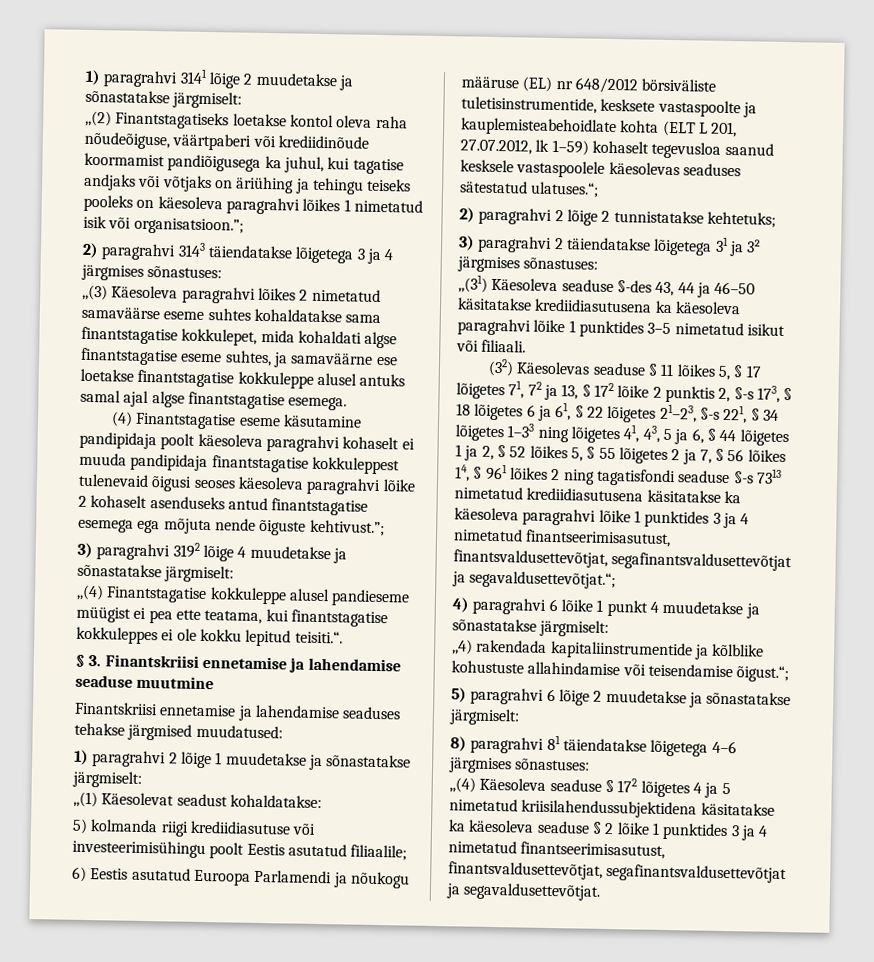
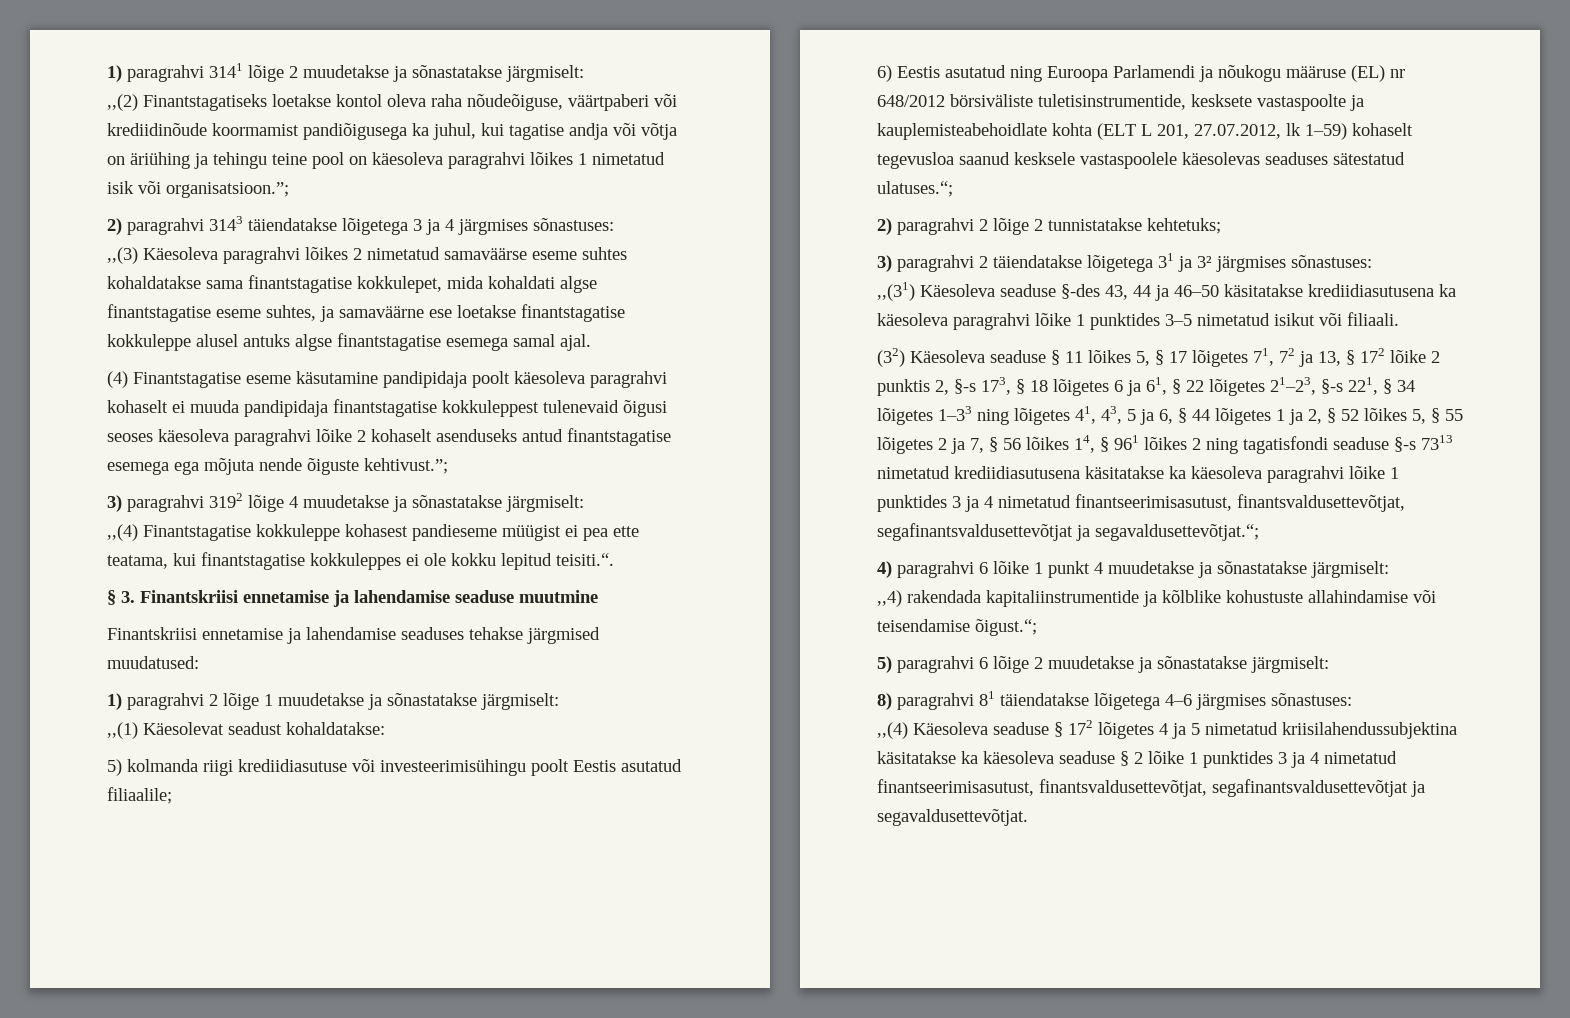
[83,173,212,193] andjaks või võtjaks -> [569,123,677,140] andja või võtja
[367,178,412,192] [83,194,133,212] teiseks pooleks -> [272,152,344,169] teine pool
[80,389,348,411] samal ajal algse finantstagatise esemega. -> [295,333,591,351] algse finantstagatise esemega samal ajal.
[288,588,330,602] alusel -> [345,524,408,537] kohasest
(191, 874) none -> [1010,66,1042,82] ning
[516,361,591,375] Käesolevas -> [910,350,985,363] Käesoleva
[521,799,698,819] kriisilahendussubjektidena -> [1282,722,1457,739] kriisilahendussubjektina

